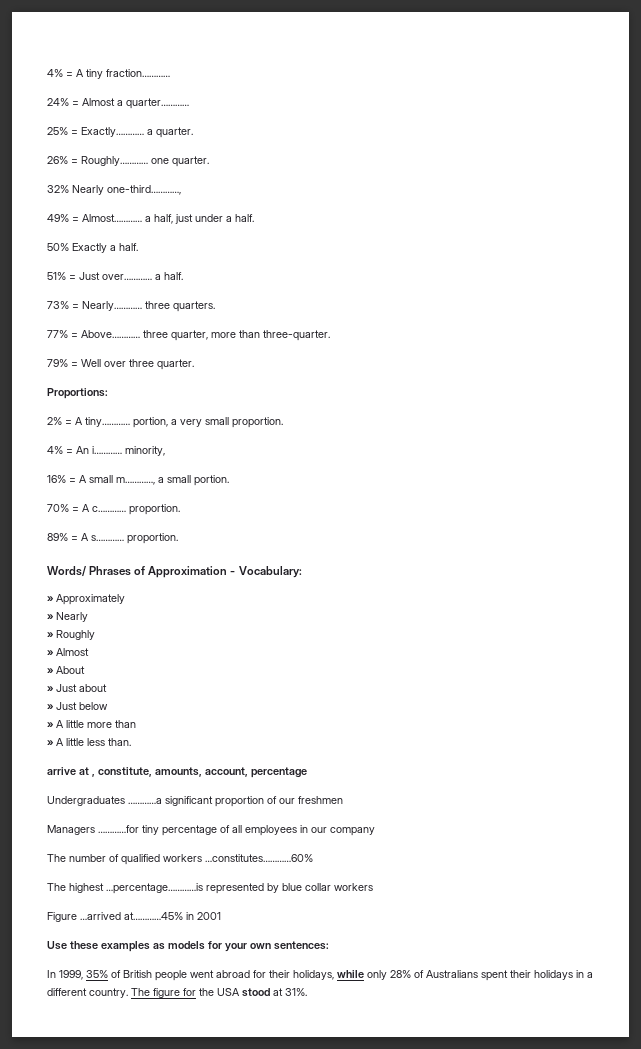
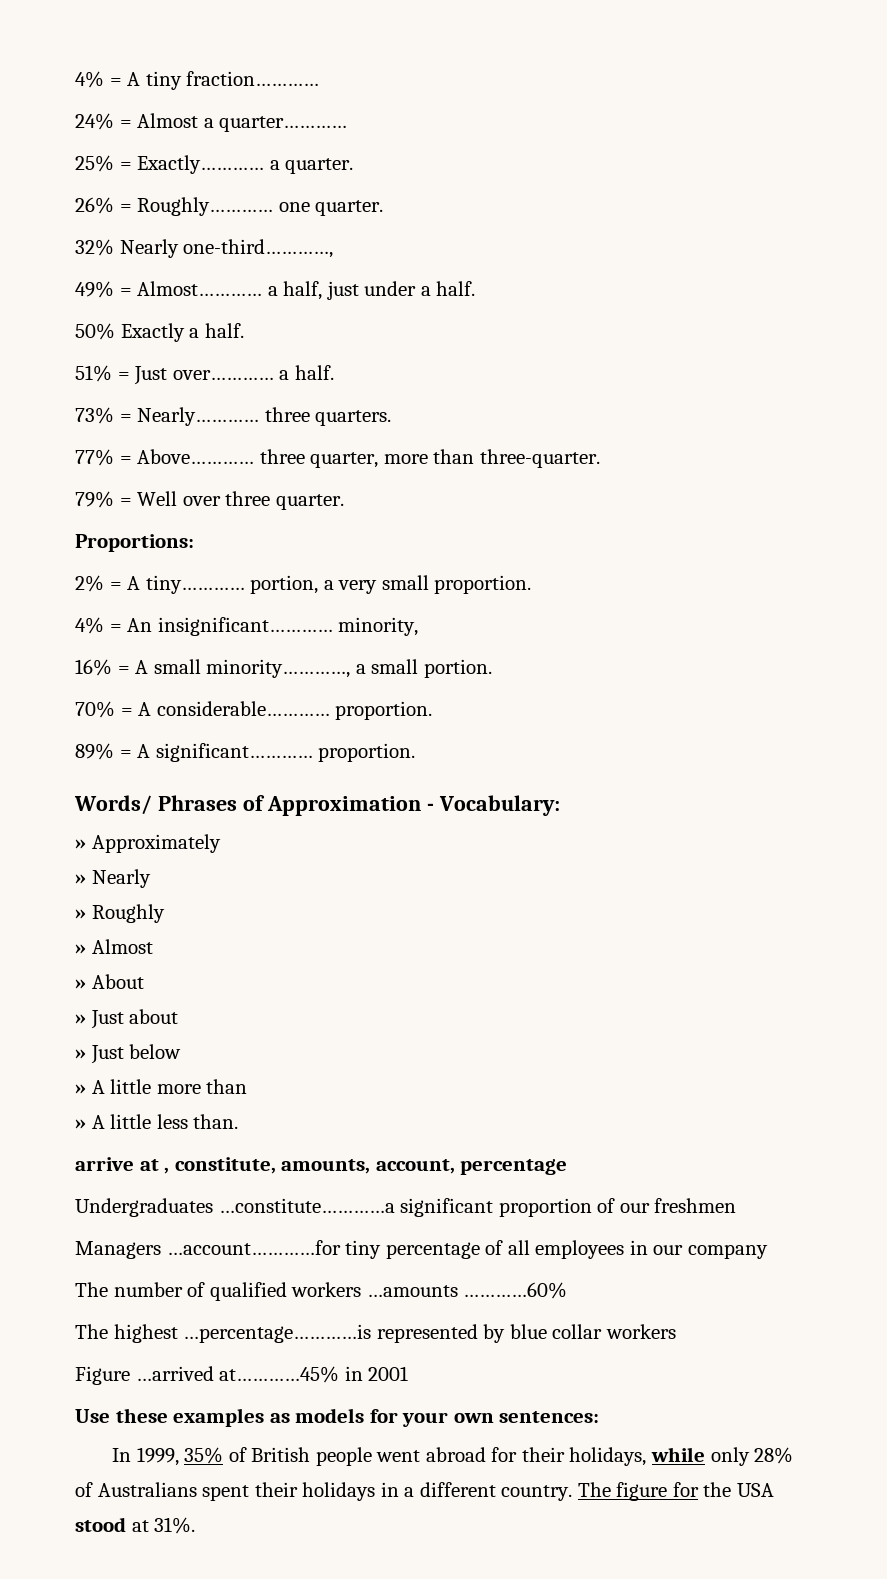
[92,446,122,454] i………… -> [157,617,333,636] insignificant…………
[116,477,155,485] m…………, -> [206,659,351,678] minority…………,
[92,506,126,512] c………… -> [156,701,330,716] considerable…………
[91,535,124,541] s………… -> [155,743,313,762] significant…………
[128,798,162,804] …………a -> [218,1198,395,1213] …constitute…………a
[98,825,139,833] …………for -> [166,1240,341,1255] …account…………for
[205,854,313,862] …constitutes…………60% -> [366,1282,568,1299] …amounts …………60%

